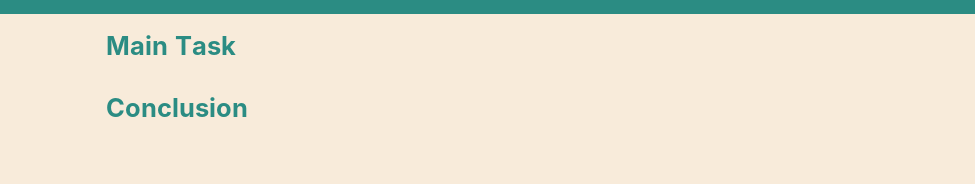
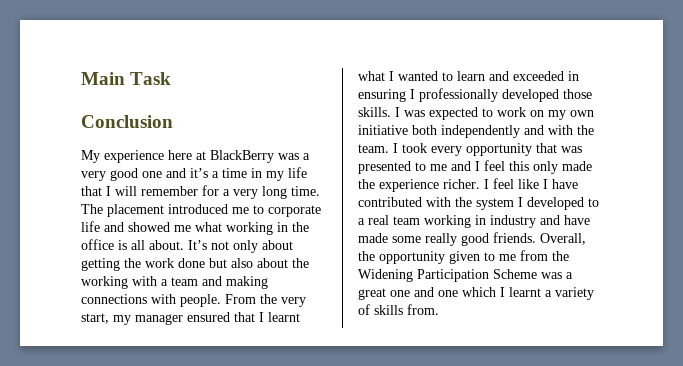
(248, 107) none -> [81,150,310,163] [81,167,307,181] [81,185,320,199] [81,204,321,217] [81,221,309,235] [81,239,293,253] [81,258,309,271] [81,276,268,289] [81,294,306,307] [81,312,300,325] [358,71,579,81] [358,88,592,102] [358,107,594,120] [358,125,594,138] [358,143,582,156] [358,160,592,174] [358,178,578,192] [358,197,599,210] [358,215,590,228] [358,232,586,246] [358,250,569,264] [358,269,573,282] [358,287,594,300] [358,304,439,315] // My experience here at BlackBerry was a very good one and it’s a time in my life that I will remember for a very long time. The placement introduced me to corporate life and showed me what working in the office is all about. It’s not only about getting the work done but also about the working with a team and making connections with people. From the very start, my manager ensured that I learnt what I wanted to learn and exceeded in ensuring I professionally developed those skills. I was expected to work on my own initiative both independently and with the team. I took every opportunity that was presented to me and I feel this only made the experience richer. I feel like I have contributed with the system I developed to a real team working in industry and have made some really good friends. Overall, the opportunity given to me from the Widening Participation Scheme was a great one and one which I learnt a variety of skills from.

